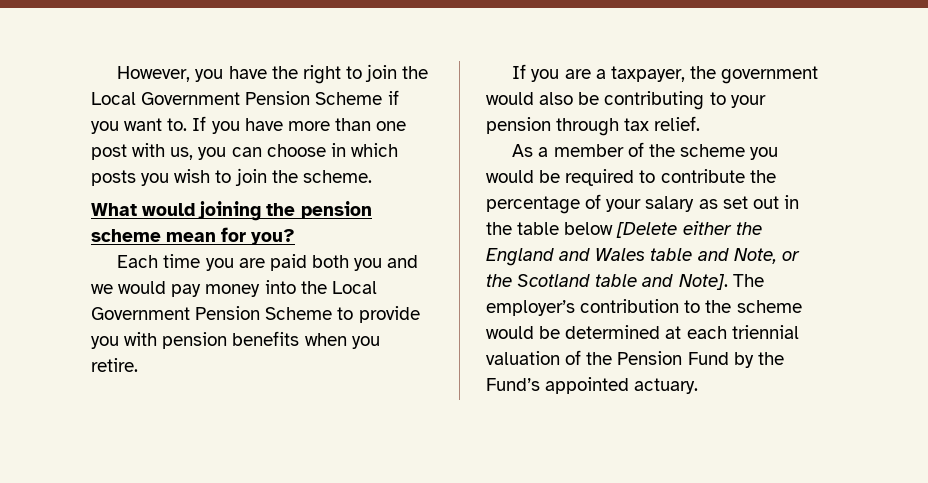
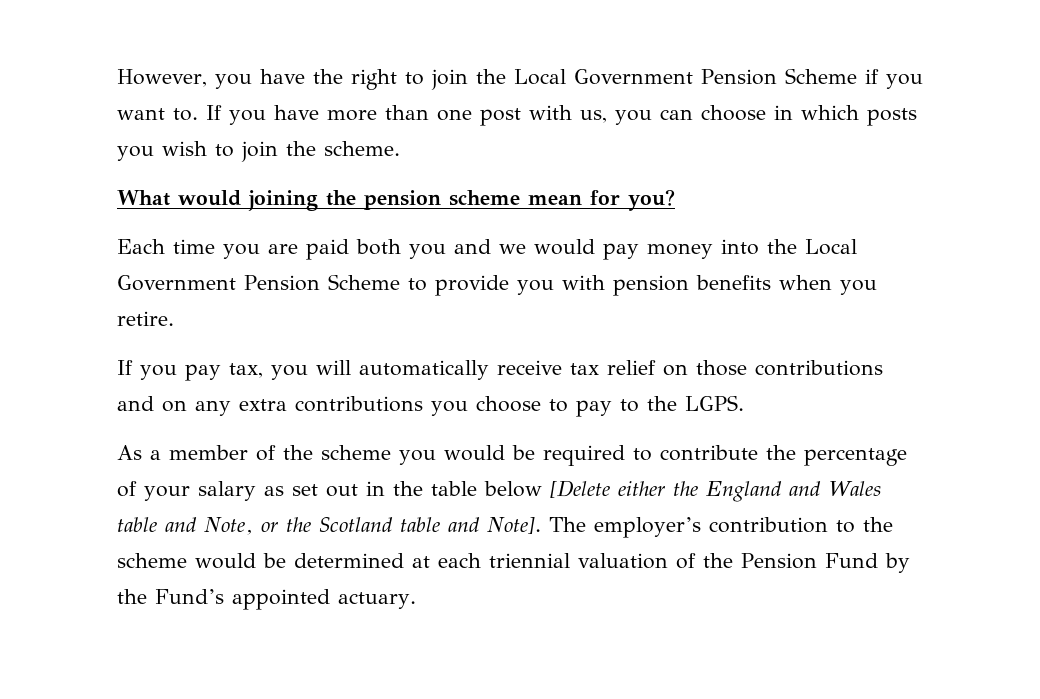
[564,66,819,84] [486,91,766,110] [486,116,701,136] are a taxpayer, the government would also be contributing to your pension through tax relief. -> [185,360,883,381] [117,395,744,417] pay tax, you will automatically receive tax relief on those contributions and on any extra contributions you choose to pay to the LGPS.

